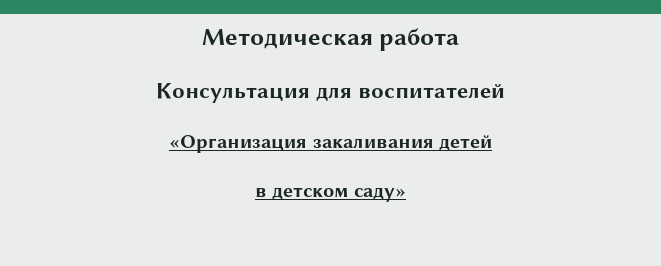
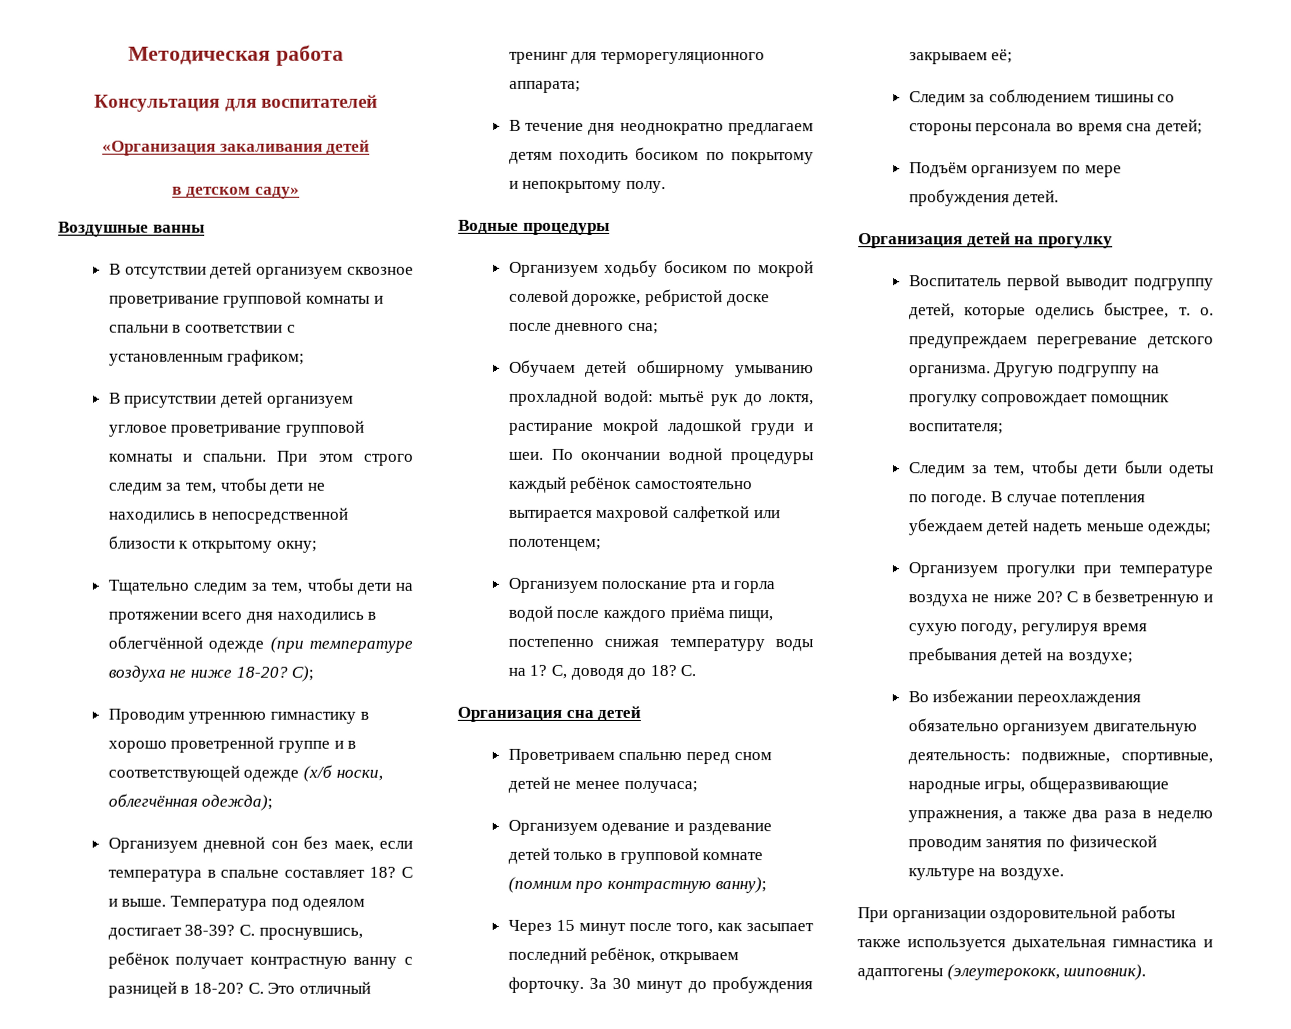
(407, 194) none -> [58,221,205,237] [108,262,414,279] [108,291,384,308] [108,324,296,333] [108,349,306,366] [108,391,354,408] [108,420,365,437] [108,450,414,466] [108,477,326,495] [107,507,349,524] [107,535,317,553] [107,577,413,595] [107,611,377,624] [107,635,414,653] [107,665,315,682] [107,708,369,724] [107,736,357,753] [107,764,383,782] [107,793,274,811] [107,835,413,853] [107,866,413,882] [107,895,366,911] [107,924,363,940] [107,951,413,969] [107,981,371,998] [508,51,765,65] [508,80,581,93] [508,119,814,136] [508,146,814,165] [508,180,666,194] [458,219,610,235] [508,259,814,278] [508,288,770,307] [508,322,659,335] [508,359,814,378] [508,389,814,407] [508,418,814,436] [508,448,815,465] [508,475,753,493] [507,505,781,523] [507,538,601,551] [507,577,776,594] [507,605,774,623] [507,638,814,652] [507,664,697,681] [457,705,642,722] [507,748,772,765] [507,776,698,794] [507,819,772,836] [507,847,764,865] [507,876,767,894] [507,919,814,935] [507,946,739,965] [507,976,813,994] [908,49,1014,65] [908,89,1176,107] [908,119,1203,136] [908,162,1122,178] [908,189,1060,207] [858,232,1113,249] [908,274,1214,291] [908,302,1214,320] [908,336,1214,349] [908,362,1160,378] [908,394,1170,407] [908,423,1004,435] [908,460,1215,478] [908,491,1147,507] [907,518,1212,536] [907,562,1213,578] [907,589,1213,607] [907,623,1147,636] [907,647,1133,665] [907,689,1141,707] [907,718,1197,736] [907,752,1213,765] [907,776,1169,794] [907,810,1213,823] [907,835,1157,852] [907,868,1064,881] [857,905,1176,923] [857,939,1213,952] [857,964,1147,981] // Воздушные ванны // В отсутствии детей организуем сквозное проветривание групповой комнаты и спальни в соответствии с установленным графиком; // В присутствии детей организуем угловое проветривание групповой комнаты и спальни. При этом строго следим за тем, чтобы дети не находились в непосредственной близости к открытому окну; // Тщательно следим за тем, чтобы дети на протяжении всего дня находились в облегчённой одежде (при температуре воздуха не ниже 18-20? С); // Проводим утреннюю гимнастику в хорошо проветренной группе и в соответствующей одежде (х/б носки, облегчённая одежда); // Организуем дневной сон без маек, если температура в спальне составляет 18? С и выше. Температура под одеялом достигает 38-39? С. проснувшись, ребёнок получает контрастную ванну с разницей в 18-20? С. Это отличный тренинг для терморегуляционного аппарата; // В течение дня неоднократно предлагаем детям походить босиком по покрытому и непокрытому полу. // Водные процедуры // Организуем ходьбу босиком по мокрой солевой дорожке, ребристой доске после дневного сна; // Обучаем детей обширному умыванию прохладной водой: мытьё рук до локтя, растирание мокрой ладошкой груди и шеи. По окончании водной процедуры каждый ребёнок самостоятельно вытирается махровой салфеткой или полотенцем; // Организуем полоскание рта и горла водой после каждого приёма пищи, постепенно снижая температуру воды на 1? С, доводя до 18? С. // Организация сна детей // Проветриваем спальню перед сном детей не менее получаса; // Организуем одевание и раздевание детей только в групповой комнате (помним про контрастную ванну); // Через 15 минут после того, как засыпает последний ребёнок, открываем форточку. За 30 минут до пробуждения закрываем её; // Следим за соблюдением тишины со стороны персонала во время сна детей; // Подъём организуем по мере пробуждения детей. // Организация детей на прогулку // Воспитатель первой выводит подгруппу детей, которые оделись быстрее, т. о. предупреждаем перегревание детского организма. Другую подгруппу на прогулку сопровождает помощник воспитателя; // Следим за тем, чтобы дети были одеты по погоде. В случае потепления убеждаем детей надеть меньше одежды; // Организуем прогулки при температуре воздуха не ниже 20? С в безветренную и сухую погоду, регулируя время пребывания детей на воздухе; // Во избежании переохлаждения обязательно организуем двигательную деятельность: подвижные, спортивные, народные игры, общеразвивающие упражнения, а также два раза в неделю проводим занятия по физической культуре на воздухе. // При организации оздоровительной работы также используется дыхательная гимнастика и адаптогены (элеутерококк, шиповник).

